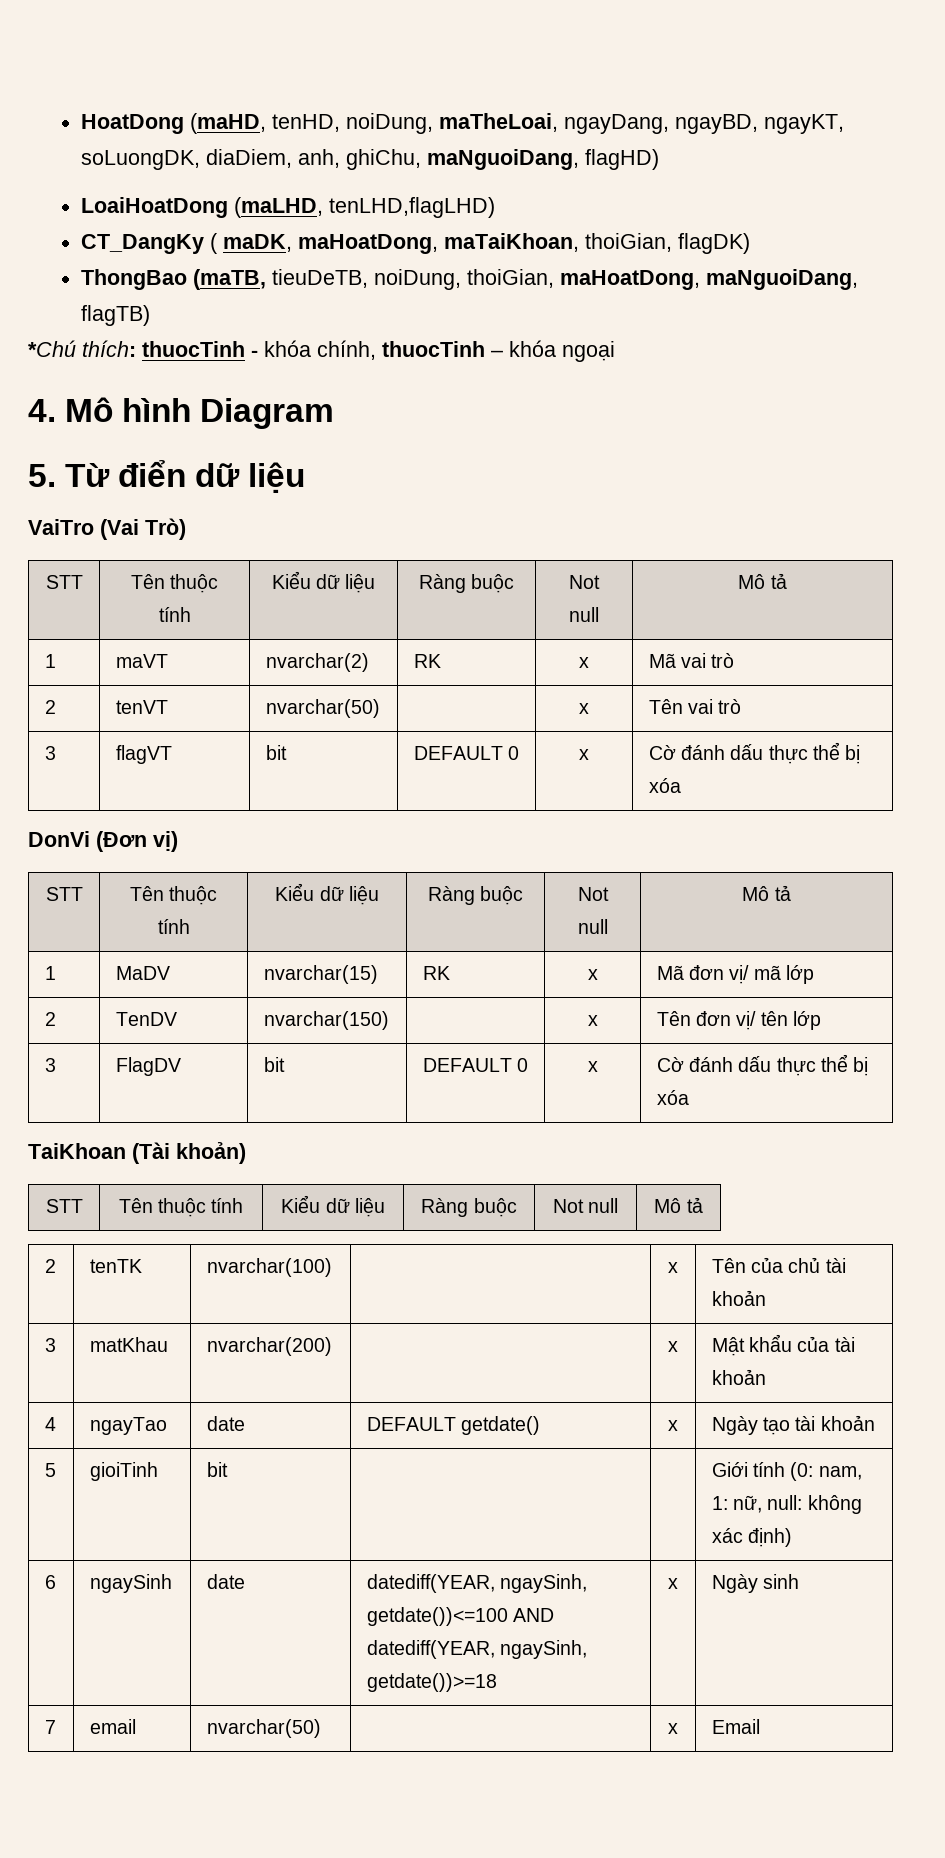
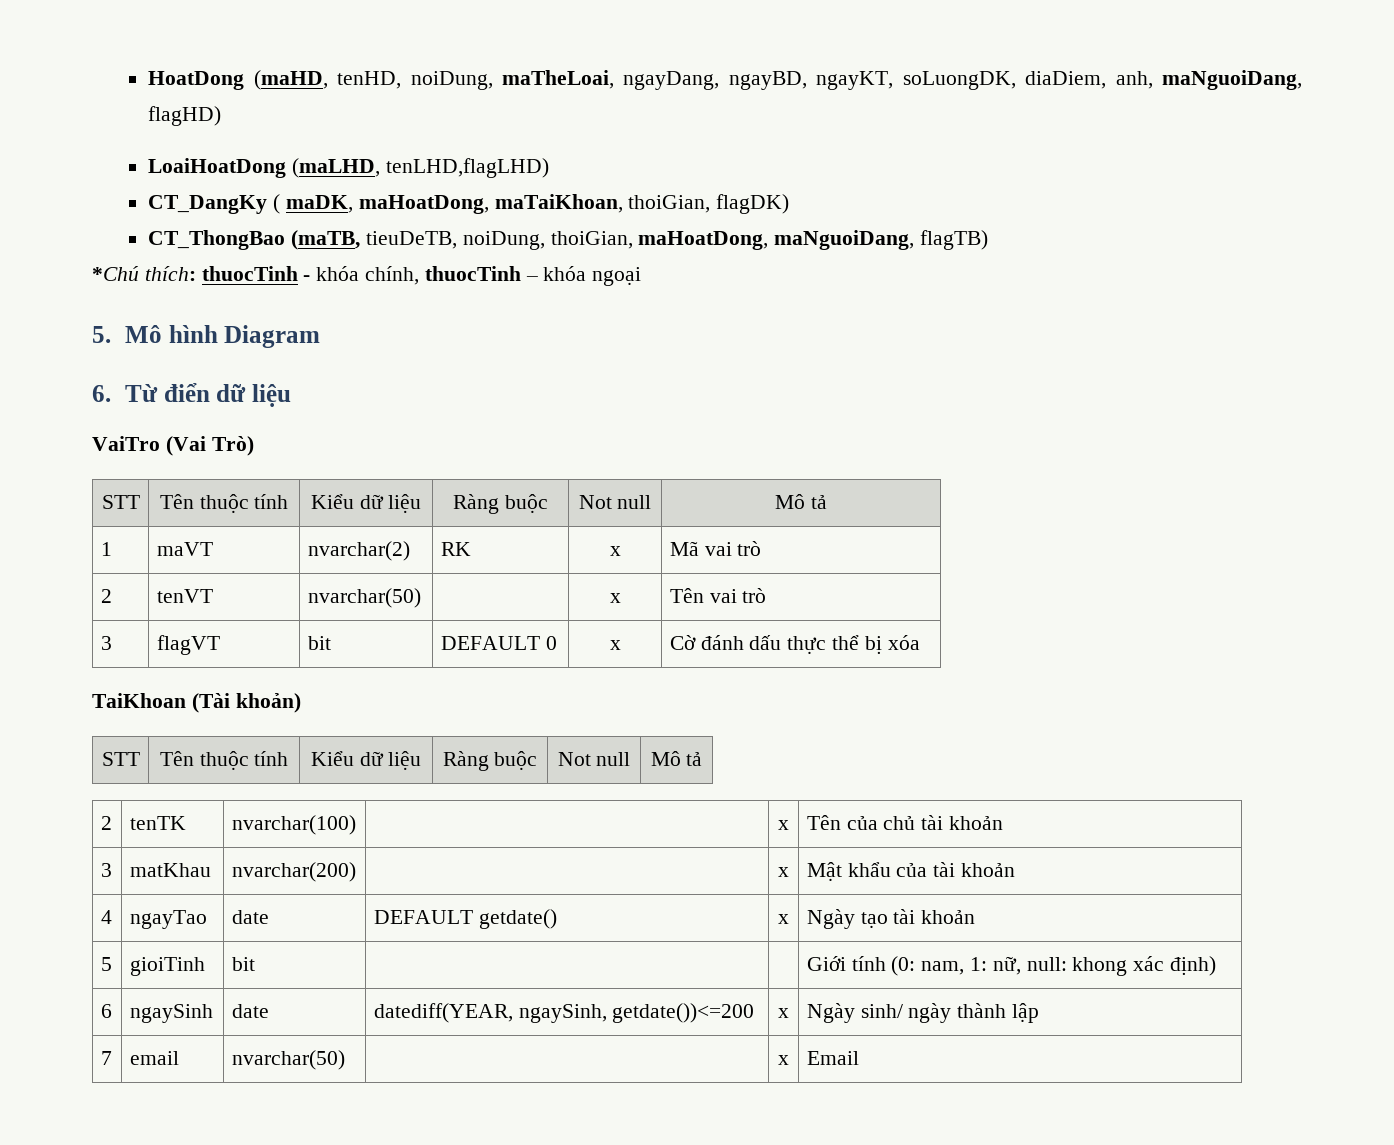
[346,149,422,170] ghiChu, -> (1153, 80) none
[81,269,188,290] ThongBao -> [148,230,286,250] CT_ThongBao
[28,399,56,422] 4. -> [92,326,111,343] 5.
[28,464,56,487] 5. -> [92,385,111,402] 6.
[28,831,178,852] [45,887,83,901] [129,886,218,905] [157,919,190,934] [275,883,379,905] [427,886,524,905] [577,887,609,901] [577,919,608,934] [742,885,791,901] [44,966,56,980] [115,966,170,980] [263,965,378,984] [422,966,450,980] [587,969,598,980] [656,965,814,984] [44,1012,56,1026] [115,1012,177,1026] [263,1011,389,1030] [587,1015,598,1026] [656,1011,821,1030] [44,1058,56,1072] [115,1057,181,1076] [263,1057,285,1072] [422,1058,529,1072] [587,1061,598,1072] [656,1054,869,1076] [656,1090,689,1105] // DonVi (Đơn vị) // STT | Tên thuộc tính | Kiểu dữ liệu | Ràng buộc | Not null | Mô tả // 1 | MaDV | nvarchar(15) | RK | x | Mã đơn vị/ mã lớp // 2 | TenDV | nvarchar(150) | | x | Tên đơn vị/ tên lớp // 3 | FlagDV | bit | DEFAULT 0 | x | Cờ đánh dấu thực thể bị xóa -> (920, 642) none
[807,1495,862,1514] không -> [1072,957,1128,976] khong
[366,1607,555,1626] [366,1640,588,1659] [366,1673,497,1692] [668,1578,678,1589] [711,1574,800,1593] getdate())<=100 AND datediff(YEAR, ngaySinh, getdate())>=18 | x | Ngày sinh -> [612,1003,755,1023] [778,1008,789,1018] [806,1003,1040,1023] getdate())<=200 | x | Ngày sinh/ ngày thành lập

